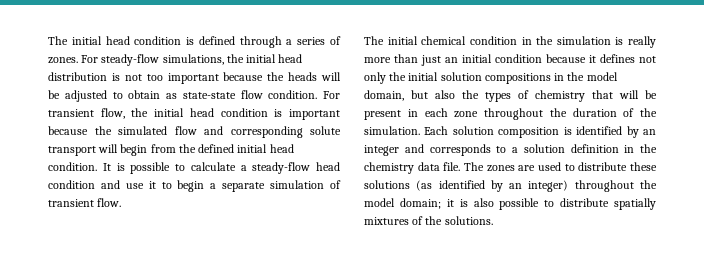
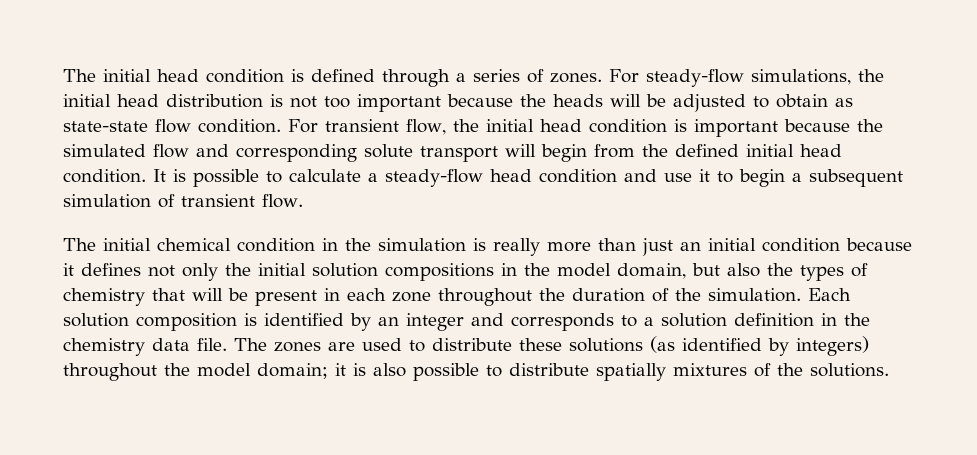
[222,182,266,192] separate -> [809,169,903,187] subsequent
[509,180,569,192] an integer) -> [796,336,869,356] integers)

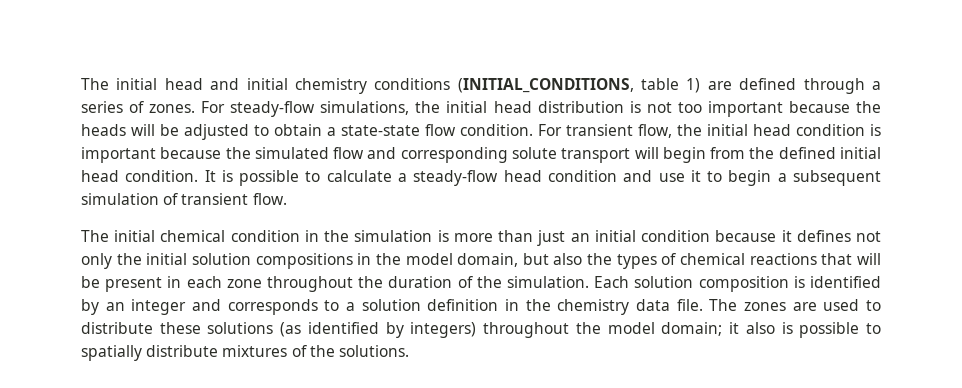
[206,69,304,83] condition is -> [210,78,732,94] and initial chemistry conditions (INITIAL_CONDITIONS, table 1) are
[835,98,853,107] as -> [327,127,336,136] a
[493,238,540,256] really -> (449, 236) none
[63,288,145,306] chemistry -> [680,253,817,265] chemical reactions
[353,363,666,381] is also possible to distribute spatially -> [745,322,882,338] [81,345,219,361] also is possible to spatially distribute

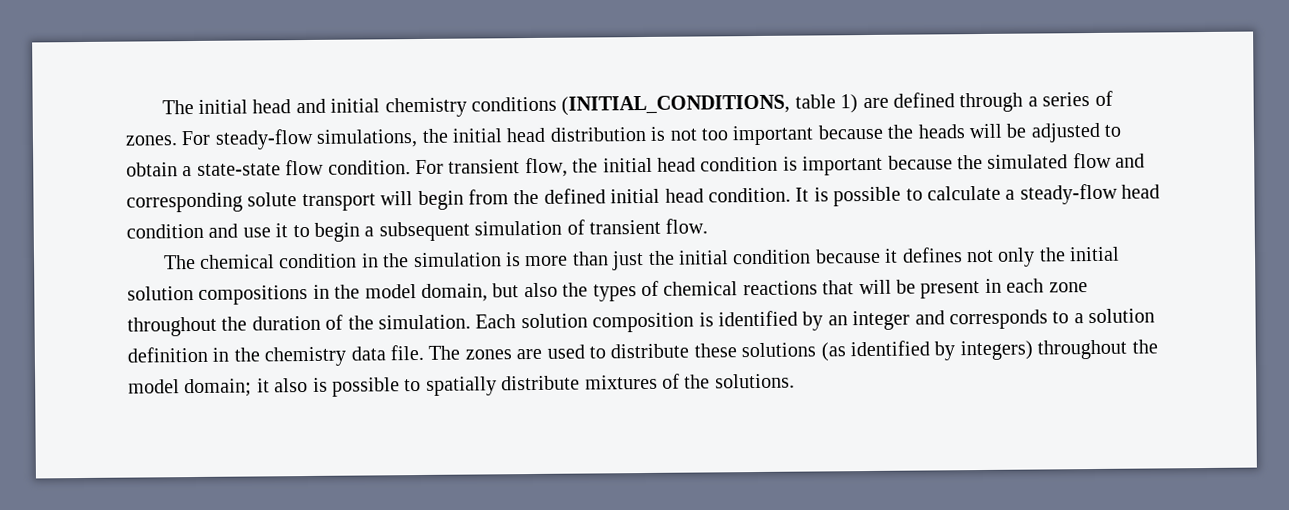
[114,230,156,242] initial -> (196, 262) none
[570,233,590,242] an -> [647,250,675,265] the

